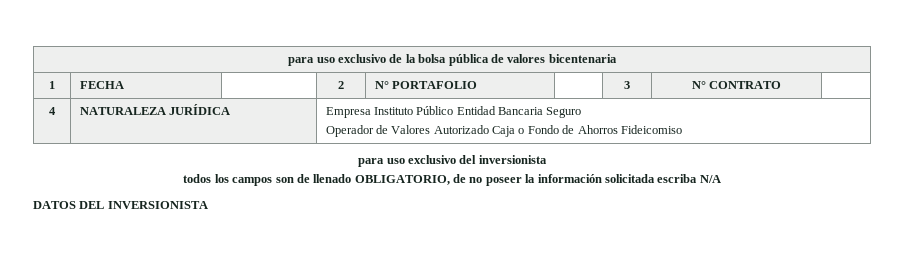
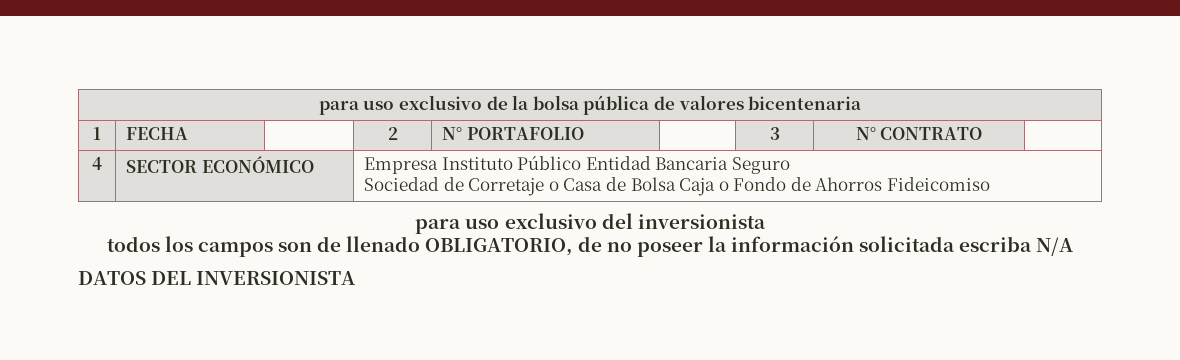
[79,104,230,115] NATURALEZA JURÍDICA -> [125,156,314,173] SECTOR ECONÓMICO
[325,125,489,137] Operador de Valores Autorizado -> [363,177,676,196] Sociedad de Corretaje o Casa de Bolsa

